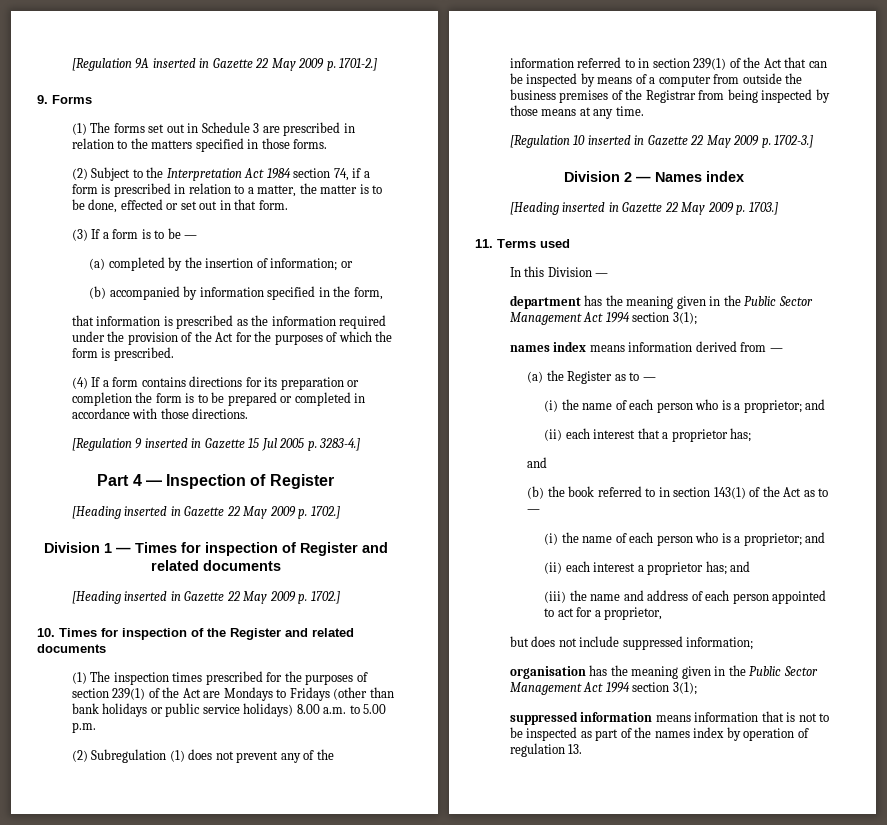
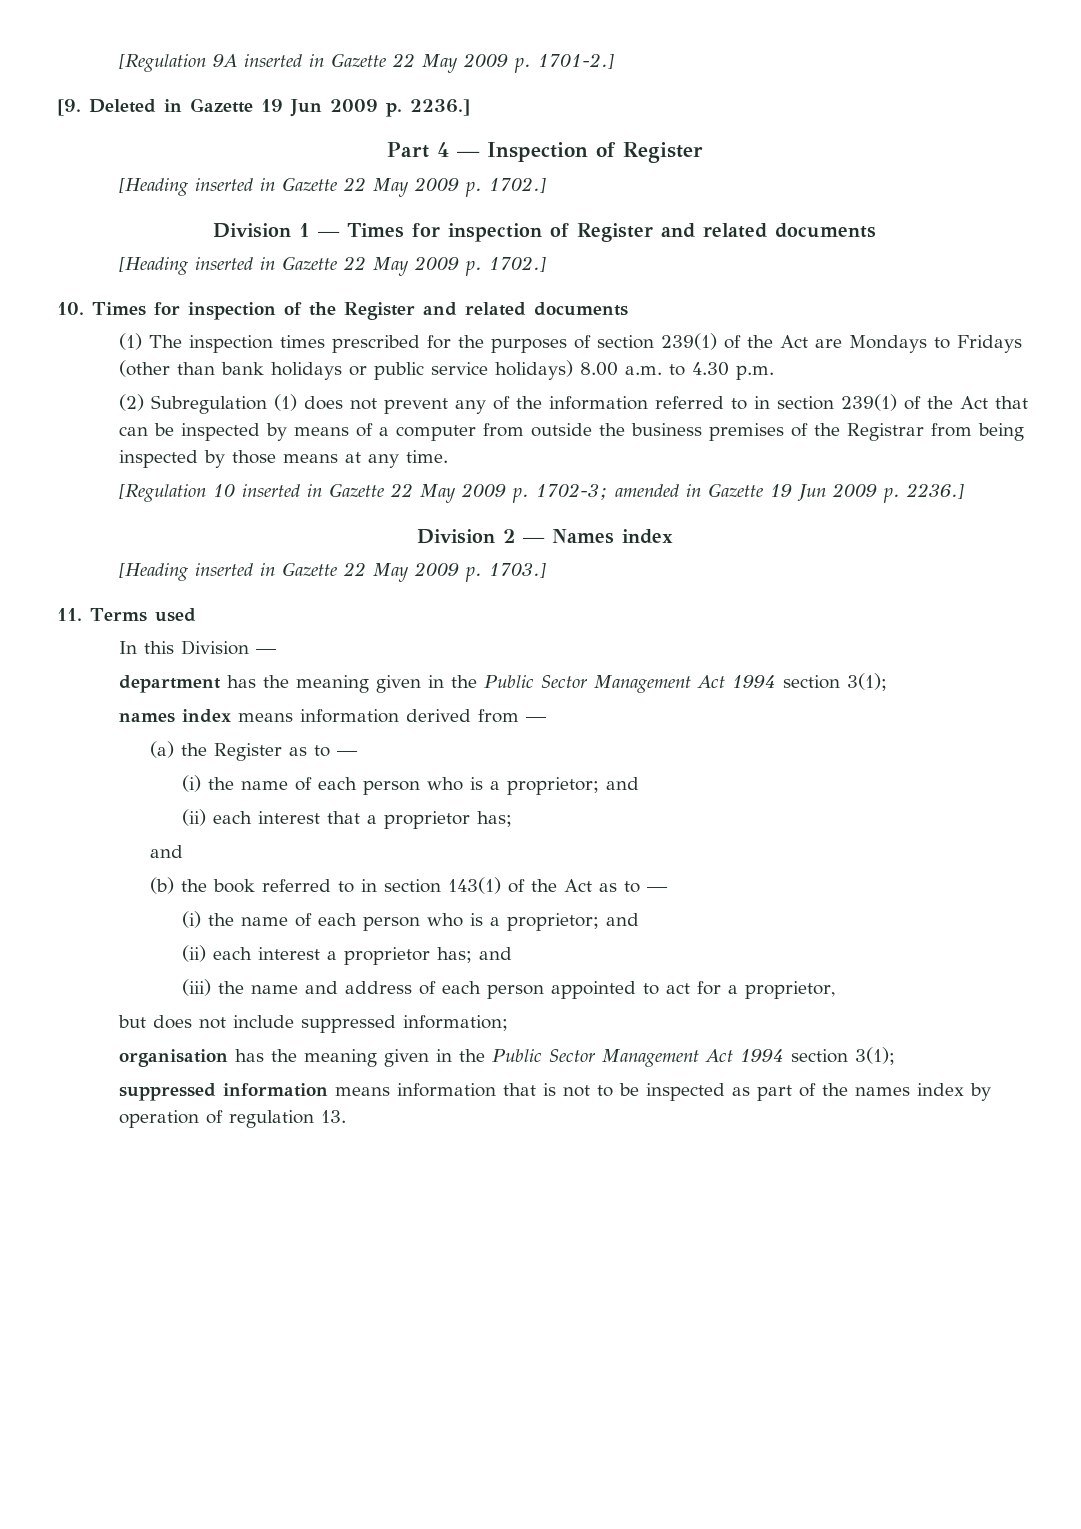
[37,95,92,104] [71,122,355,136] [71,138,328,152] [71,167,370,181] [71,183,383,197] [71,199,288,213] [71,228,198,241] [89,257,353,271] [89,286,383,300] [71,315,387,329] [71,331,393,345] [71,347,174,361] [71,376,360,390] [71,392,366,406] [71,408,249,419] [71,438,361,451] 9. Forms // (1) The forms set out in Schedule 3 are prescribed in relation to the matters specified in those forms. // (2) Subject to the Interpretation Act 1984 section 74, if a form is prescribed in relation to a matter, the matter is to be done, effected or set out in that form. // (3) If a form is to be — // (a) completed by the insertion of information; or // (b) accompanied by information specified in the form, // that information is prescribed as the information required under the provision of the Act for the purposes of which the form is prescribed. // (4) If a form contains directions for its preparation or completion the form is to be prepared or completed in accordance with those directions. // [Regulation 9 inserted in Gazette 15 Jul 2005 p. 3283-4.] -> [57,98,470,117] [9. Deleted in Gazette 19 Jun 2009 p. 2236.]
[363,704,387,714] 5.00 -> [692,362,730,376] 4.30
[774,135,814,148] 1702-3.] -> [536,483,965,503] 1702-3; amended in Gazette 19 Jun 2009 p. 2236.]

